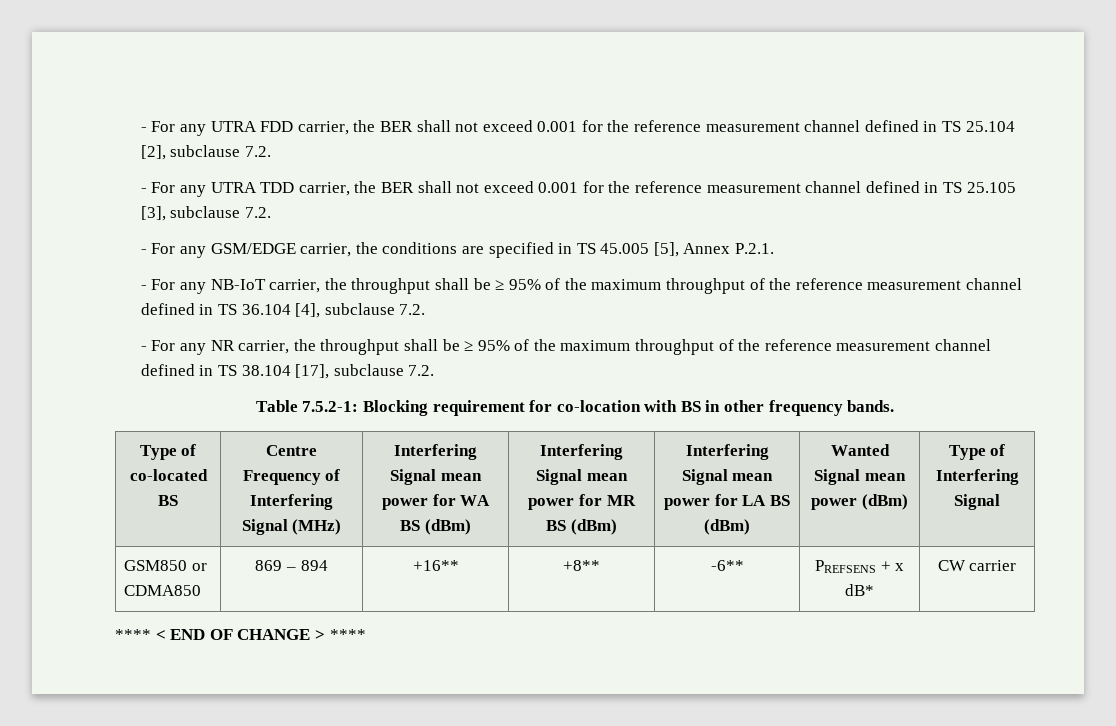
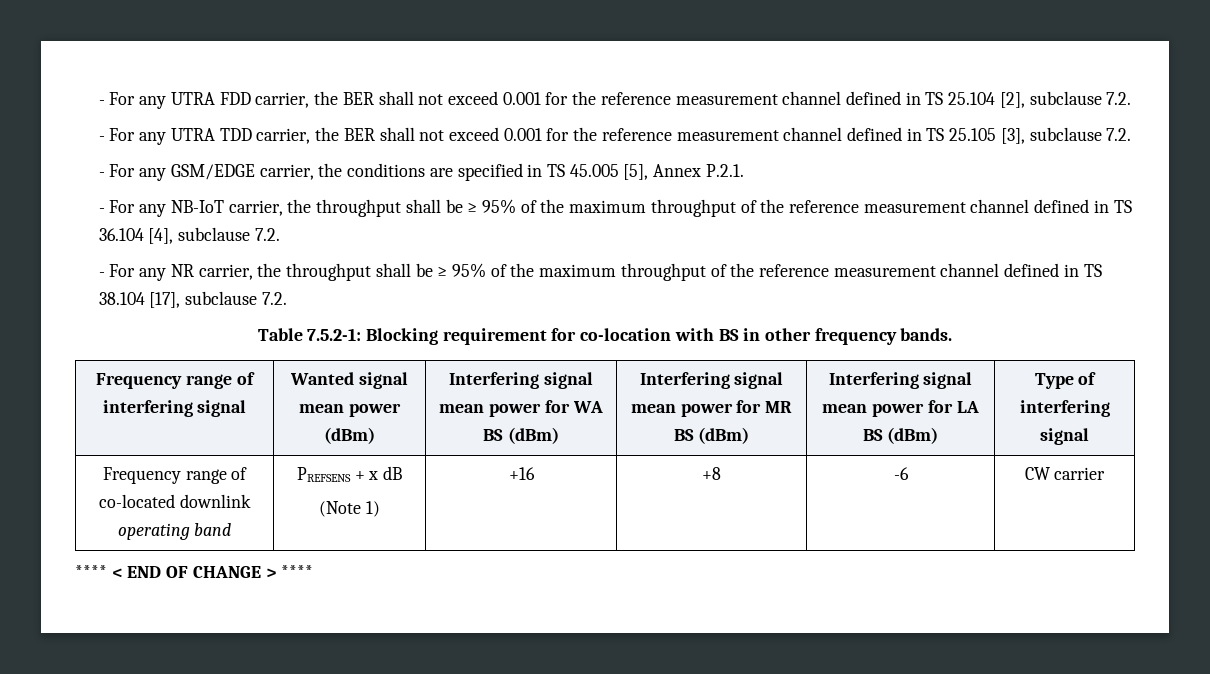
[139,444,197,460] [129,469,208,481] [158,495,178,506] [266,445,317,456] [242,469,341,485] [250,494,333,510] [241,519,342,535] [394,444,477,460] [390,469,437,485] Type of co-located BS | Centre Frequency of Interfering Signal (MHz) | Interfering Signal -> [96,372,255,389] [102,400,247,417] [290,372,408,389] [299,403,401,417] [324,427,375,444] [449,372,593,389] Frequency range of interfering signal | Wanted signal mean power (dBm) | Interfering signal
[536,469,583,485] Signal -> [734,372,784,389] signal
[681,469,728,485] Signal -> [923,372,973,389] signal
[830,444,890,456] [814,469,906,485] [811,494,908,510] [948,444,1006,460] [935,469,1019,485] [954,494,1000,510] [124,560,207,571] [124,585,202,596] [255,560,328,571] [412,560,459,571] [563,560,600,571] [710,560,744,571] [814,560,905,573] [845,584,874,596] Wanted Signal mean power (dBm) | Type of Interfering Signal // GSM850 or CDMA850 | 869 – 894 | +16** | +8** | -6** | PREFSENS + x dB* -> [1034,372,1097,389] [1019,400,1110,417] [1040,428,1089,445] [102,467,248,484] [99,494,251,508] [117,523,232,540] [296,466,403,482] [319,501,380,517] [508,467,535,480] [702,467,721,480] [893,467,909,480] Type of interfering signal // Frequency range of co-located downlink operating band | PREFSENS + x dB // (Note 1) | +16 | +8 | -6

